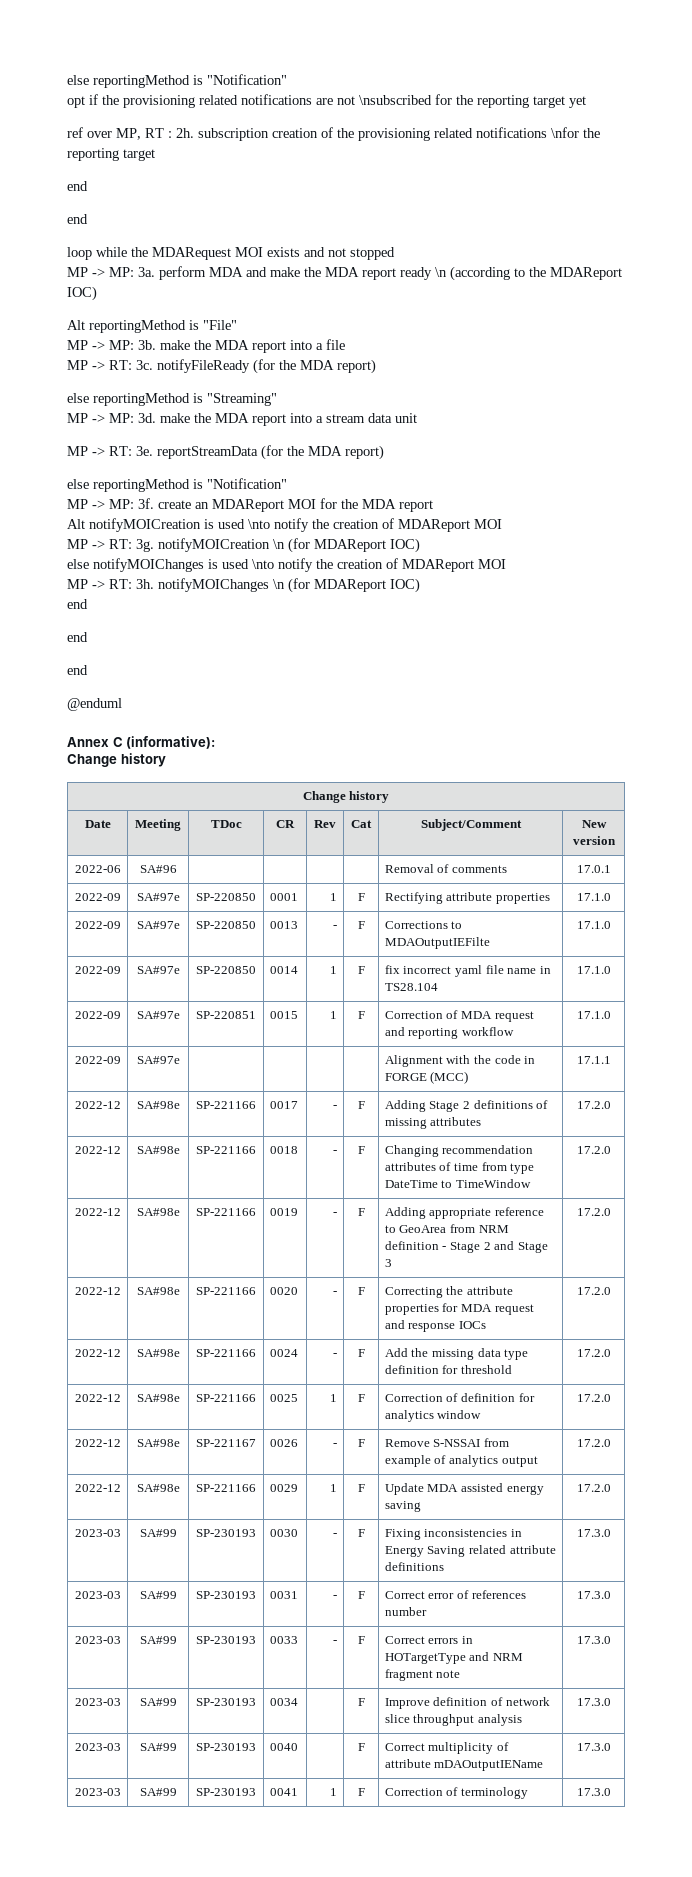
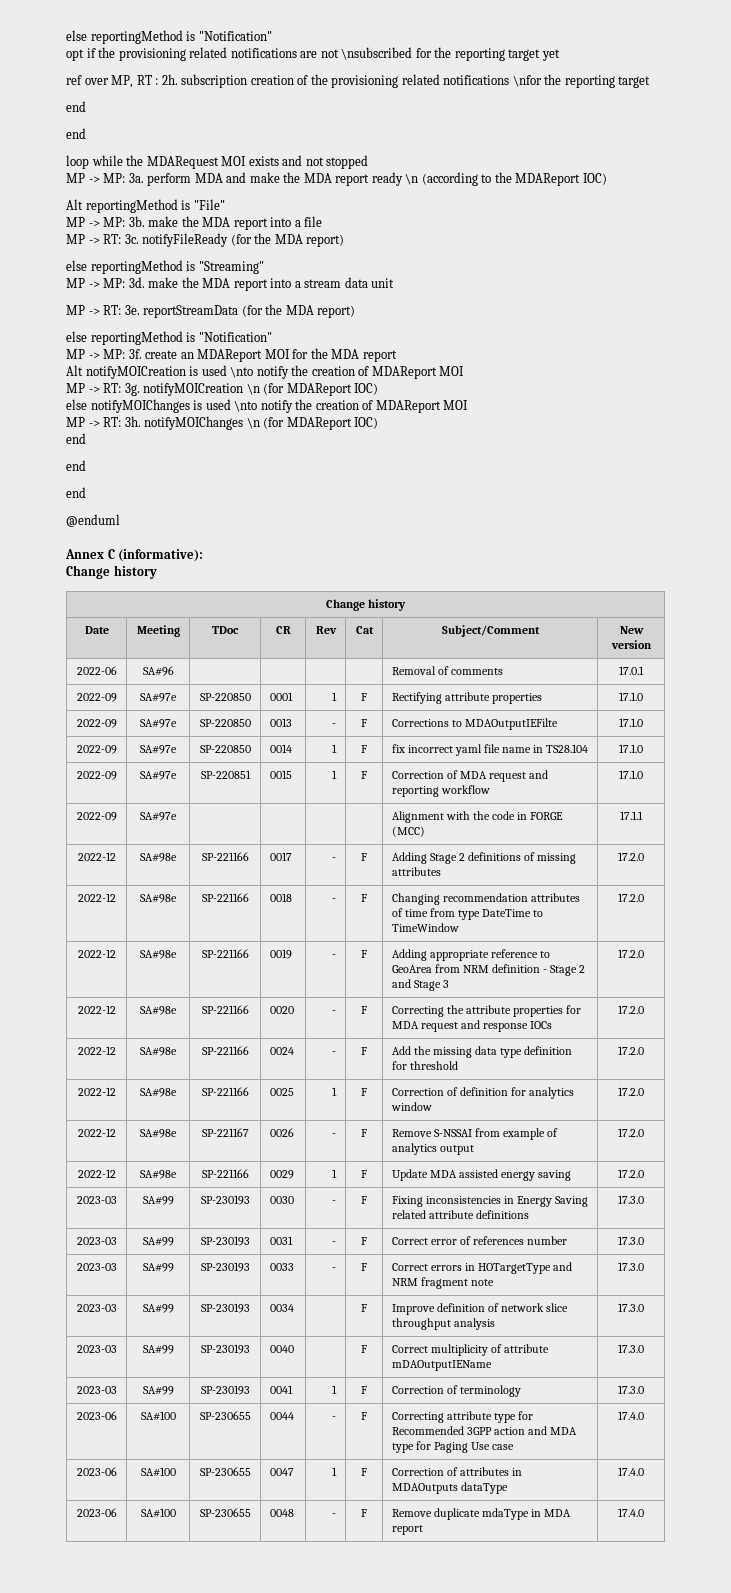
(611, 1792) none -> [76,1411,117,1420] [140,1411,176,1421] [199,1411,251,1420] [269,1412,294,1420] [332,1416,337,1420] [361,1412,367,1420] [391,1411,533,1423] [391,1426,578,1435] [391,1441,515,1453] [617,1411,644,1420] [76,1467,117,1476] [140,1467,176,1477] [199,1467,251,1476] [269,1468,294,1476] [332,1467,338,1476] [361,1468,367,1476] [391,1467,522,1476] [391,1482,508,1494] [617,1467,644,1476] [76,1508,117,1517] [140,1508,176,1518] [199,1508,251,1517] [269,1509,294,1517] [332,1513,337,1517] [361,1509,367,1517] [391,1508,572,1520] [391,1525,423,1535] [617,1508,644,1517] // 2023-06 | SA#100 | SP-230655 | 0044 | - | F | Correcting attribute type for Recommended 3GPP action and MDA type for Paging Use case | 17.4.0 // 2023-06 | SA#100 | SP-230655 | 0047 | 1 | F | Correction of attributes in MDAOutputs dataType | 17.4.0 // 2023-06 | SA#100 | SP-230655 | 0048 | - | F | Remove duplicate mdaType in MDA report | 17.4.0

